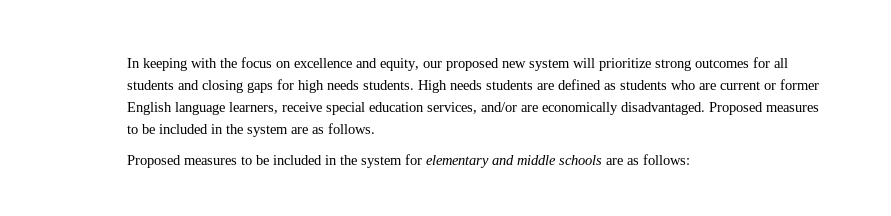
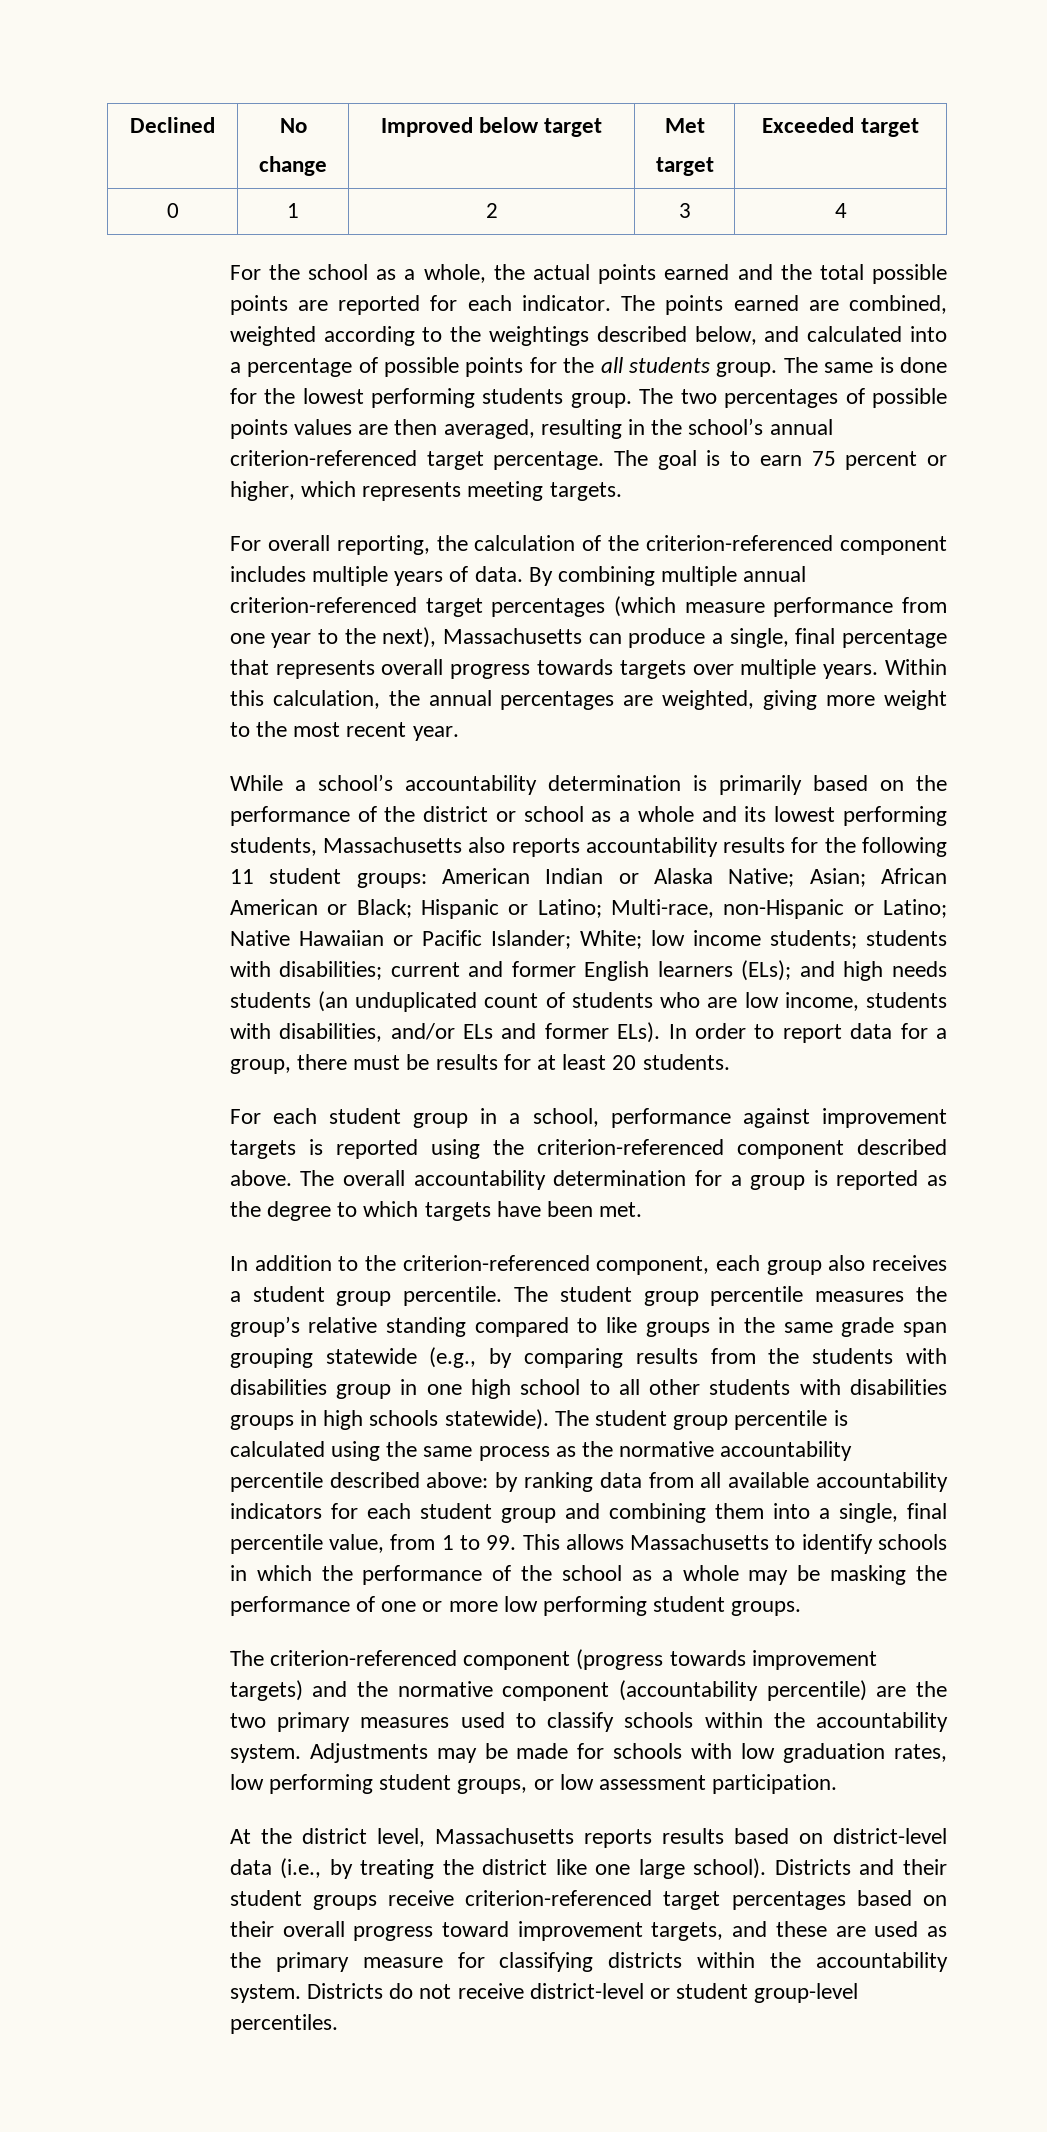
[127,57,789,71] [127,79,820,93] [127,102,820,115] [127,123,376,137] [127,154,691,168] In keeping with the focus on excellence and equity, our proposed new system will prioritize strong outcomes for all students and closing gaps for high needs students. High needs students are defined as students who are current or former English language learners, receive special education services, and/or are economically disadvantaged. Proposed measures to be included in the system are as follows. // Proposed measures to be included in the system for elementary and middle schools are as follows: -> [130,117,215,133] [279,118,307,133] [259,156,327,176] [380,117,603,137] [664,118,705,133] [655,157,714,176] [762,117,919,137] [166,203,179,218] [287,203,299,218] [485,203,498,218] [678,203,691,218] [834,203,847,218] [229,264,947,284] [229,295,947,315] [229,326,947,346] [229,357,948,377] [229,388,948,408] [229,418,833,439] [229,450,947,470] [229,481,622,501] [229,535,947,555] [229,566,807,586] [229,596,947,617] [229,627,948,648] [229,659,947,679] [229,690,947,710] [229,721,459,741] [229,774,948,795] [229,806,948,826] [229,837,947,857] [229,868,947,888] [229,899,947,919] [229,930,948,949] [229,960,947,981] [229,991,947,1012] [229,1022,948,1043] [229,1054,730,1074] [229,1108,948,1128] [229,1139,947,1159] [229,1170,947,1190] [229,1201,643,1221] [229,1255,947,1275] [229,1286,947,1306] [229,1316,948,1337] [229,1347,947,1368] [229,1379,947,1399] [229,1409,848,1430] [229,1441,853,1461] [229,1472,948,1492] [229,1503,948,1523] [229,1534,947,1554] [229,1565,947,1585] [229,1596,802,1616] [229,1649,877,1670] [229,1680,947,1701] [229,1712,948,1732] [229,1743,948,1763] [229,1774,838,1794] [229,1828,948,1848] [229,1858,947,1879] [229,1890,948,1910] [229,1921,947,1941] [229,1952,949,1972] [229,1983,859,2003] [229,2014,338,2034] Declined | No // change | Improved below target | Met // target | Exceeded target // 0 | 1 | 2 | 3 | 4 // For the school as a whole, the actual points earned and the total possible points are reported for each indicator. The points earned are combined, weighted according to the weightings described below, and calculated into a percentage of possible points for the all students group. The same is done for the lowest performing students group. The two percentages of possible points values are then averaged, resulting in the school’s annual criterion-referenced target percentage. The goal is to earn 75 percent or higher, which represents meeting targets. // For overall reporting, the calculation of the criterion-referenced component includes multiple years of data. By combining multiple annual criterion-referenced target percentages (which measure performance from one year to the next), Massachusetts can produce a single, final percentage that represents overall progress towards targets over multiple years. Within this calculation, the annual percentages are weighted, giving more weight to the most recent year. // While a school’s accountability determination is primarily based on the performance of the district or school as a whole and its lowest performing students, Massachusetts also reports accountability results for the following 11 student groups: American Indian or Alaska Native; Asian; African American or Black; Hispanic or Latino; Multi-race, non-Hispanic or Latino; Native Hawaiian or Pacific Islander; White; low income students; students with disabilities; current and former English learners (ELs); and high needs students (an unduplicated count of students who are low income, students with disabilities, and/or ELs and former ELs). In order to report data for a group, there must be results for at least 20 students. // For each student group in a school, performance against improvement targets is reported using the criterion-referenced component described above. The overall accountability determination for a group is reported as the degree to which targets have been met. // In addition to the criterion-referenced component, each group also receives a student group percentile. The student group percentile measures the group’s relative standing compared to like groups in the same grade span grouping statewide (e.g., by comparing results from the students with disabilities group in one high school to all other students with disabilities groups in high schools statewide). The student group percentile is calculated using the same process as the normative accountability percentile described above: by ranking data from all available accountability indicators for each student group and combining them into a single, final percentile value, from 1 to 99. This allows Massachusetts to identify schools in which the performance of the school as a whole may be masking the performance of one or more low performing student groups. // The criterion-referenced component (progress towards improvement targets) and the normative component (accountability percentile) are the two primary measures used to classify schools within the accountability system. Adjustments may be made for schools with low graduation rates, low performing student groups, or low assessment participation. // At the district level, Massachusetts reports results based on district-level data (i.e., by treating the district like one large school). Districts and their student groups receive criterion-referenced target percentages based on their overall progress toward improvement targets, and these are used as the primary measure for classifying districts within the accountability system. Districts do not receive district-level or student group-level percentiles.

